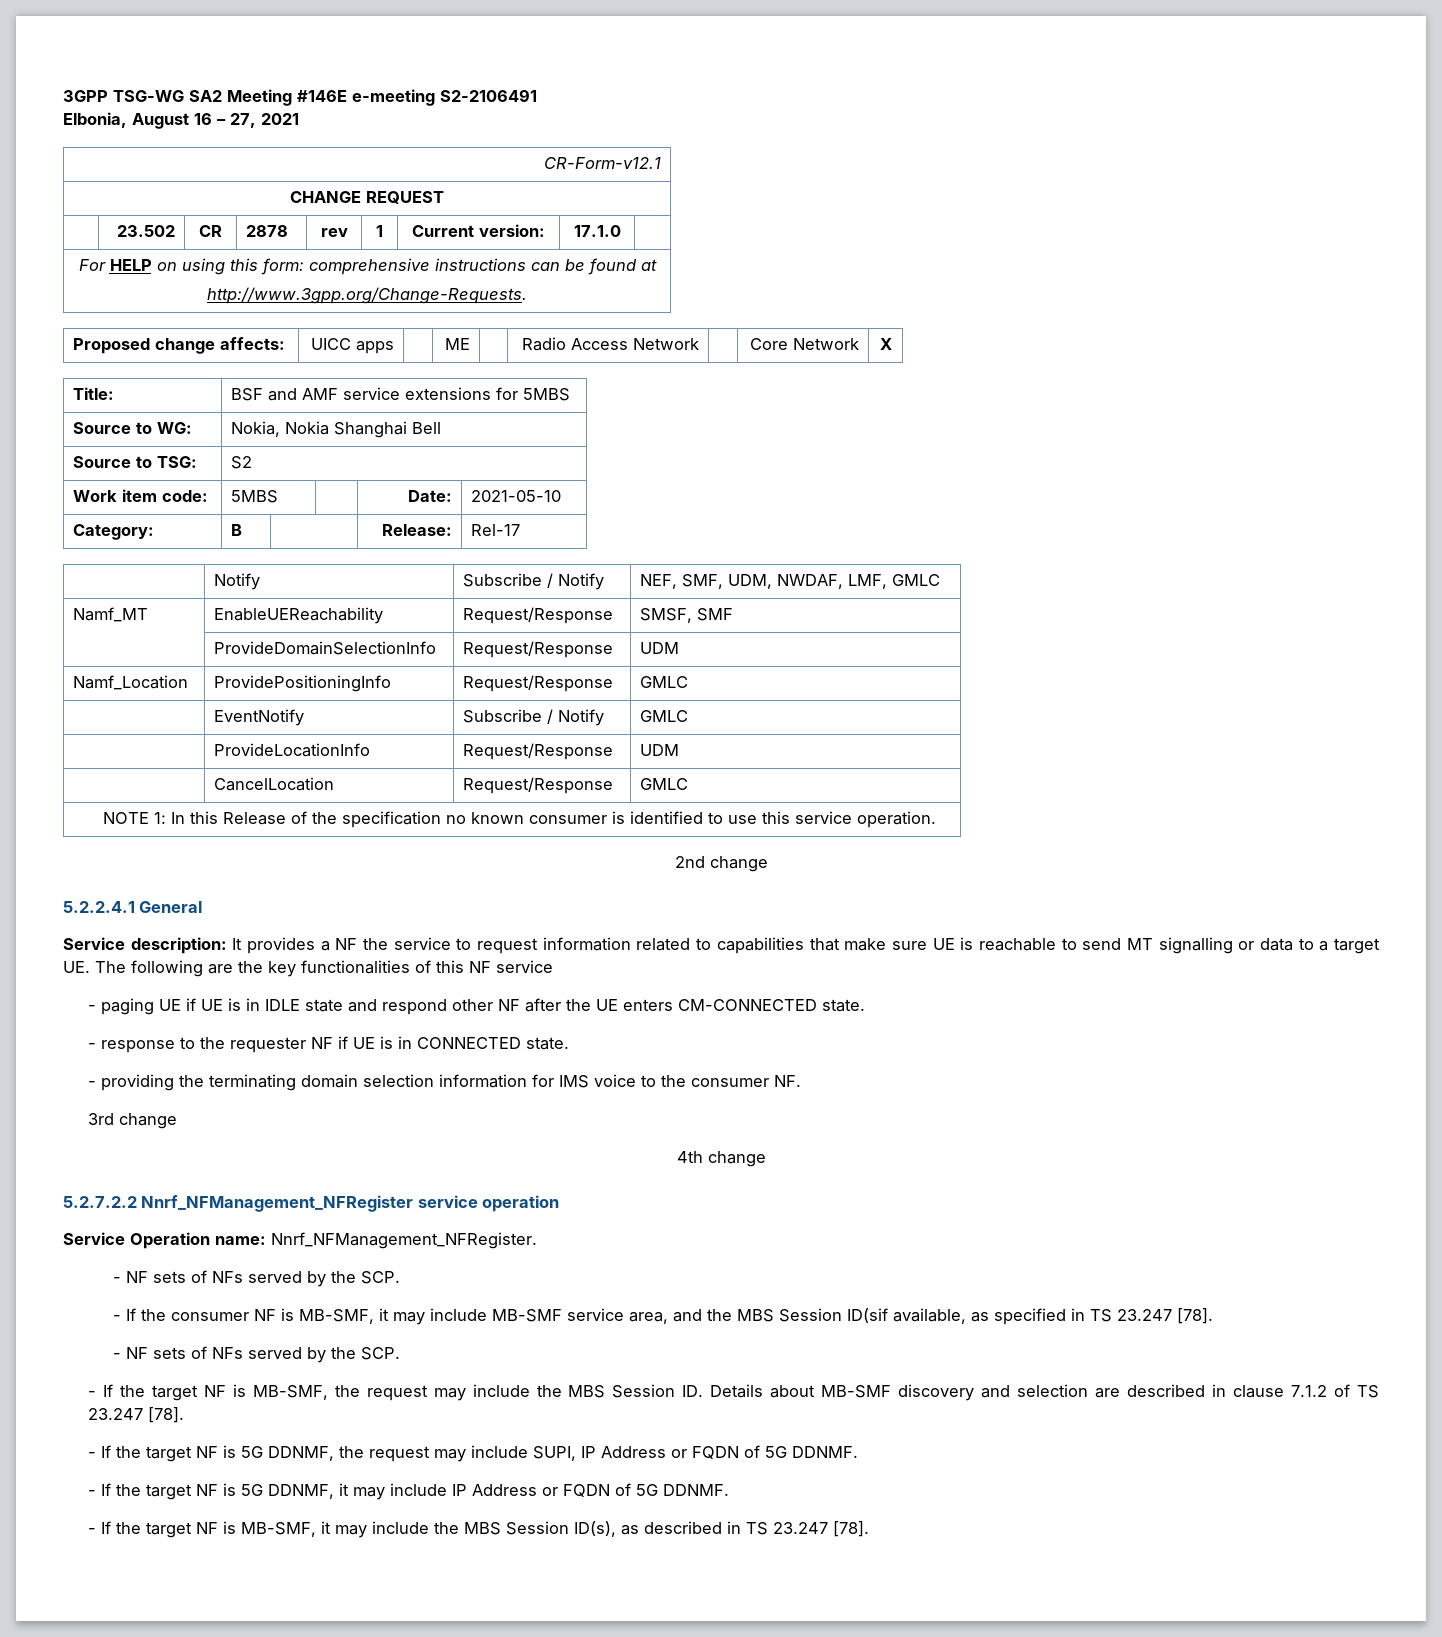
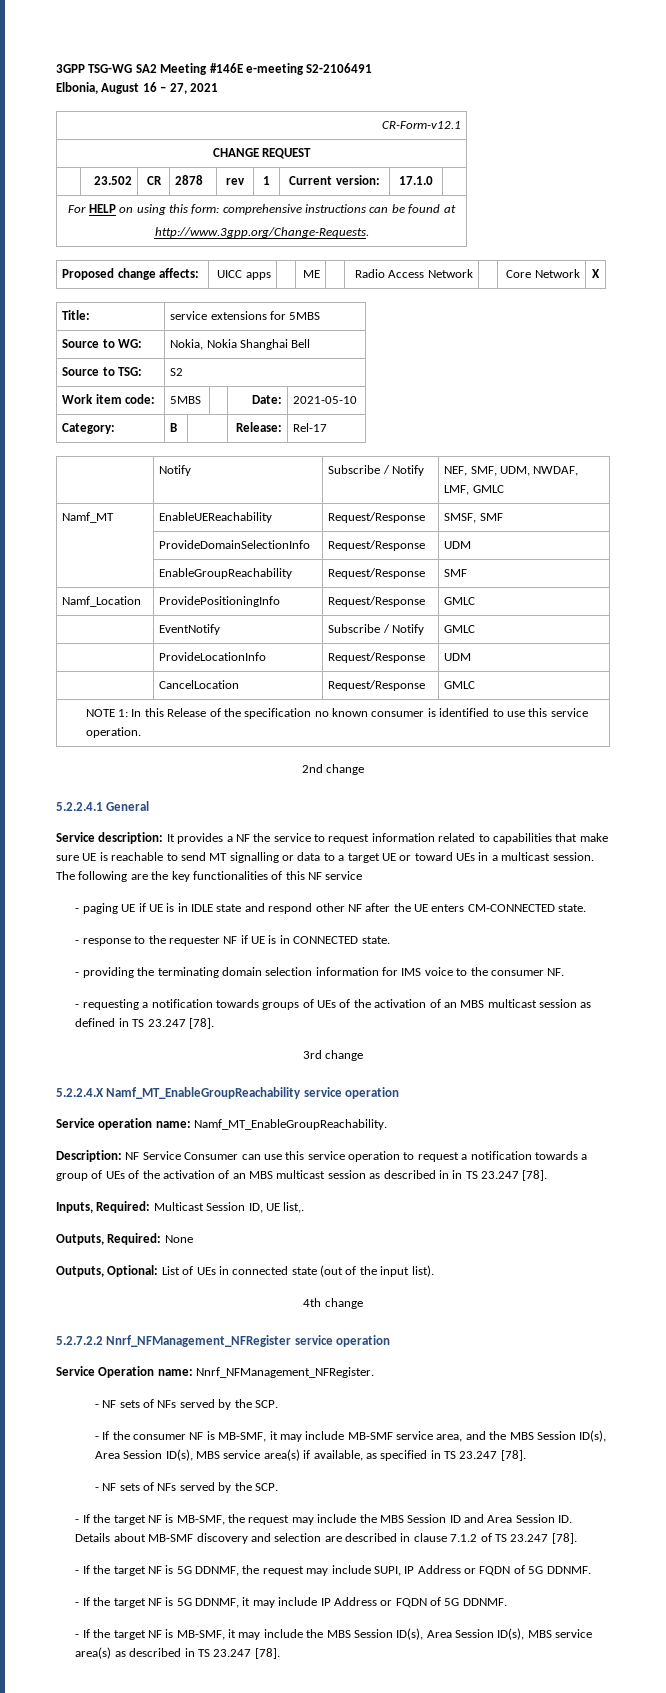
[231,388,339,401] BSF and AMF -> (91, 315) none
(680, 648) none -> [159,568,293,579] [328,568,426,579] [444,569,468,577] // | EnableGroupReachability | Request/Response | SMF
[63,961,90,973] UE. -> [381,852,594,861] UE or toward UEs in a multicast session.
[87,1113,177,1129] 3rd change -> [75,999,592,1010] [75,1018,214,1029] [302,1050,364,1061] [56,1087,400,1099] [56,1118,388,1130] [56,1150,588,1162] [56,1170,548,1181] [56,1201,305,1213] [56,1233,193,1245] [56,1265,434,1277] - requesting a notification towards groups of UEs of the activation of an MBS multicast session as defined in TS 23.247 [78]. // 3rd change // 5.2.2.4.X Namf_MT_EnableGroupReachability service operation // Service operation name: Namf_MT_EnableGroupReachability. // Description: NF Service Consumer can use this service operation to request a notification towards a group of UEs of the activation of an MBS multicast session as described in in TS 23.247 [78]. // Inputs, Required: Multicast Session ID, UE list,. // Outputs, Required: None // Outputs, Optional: List of UEs in connected state (out of the input list).
[846,1308,888,1323] ID(sif -> [579,1430,607,1442] [94,1449,311,1461] ID(s), Area Session ID(s), MBS service area(s) if
(676, 1391) none -> [449,1514,555,1523] ID and Area Session
(616, 1529) none -> [426,1628,593,1640] [75,1647,112,1659] Area Session ID(s), MBS service area(s)

